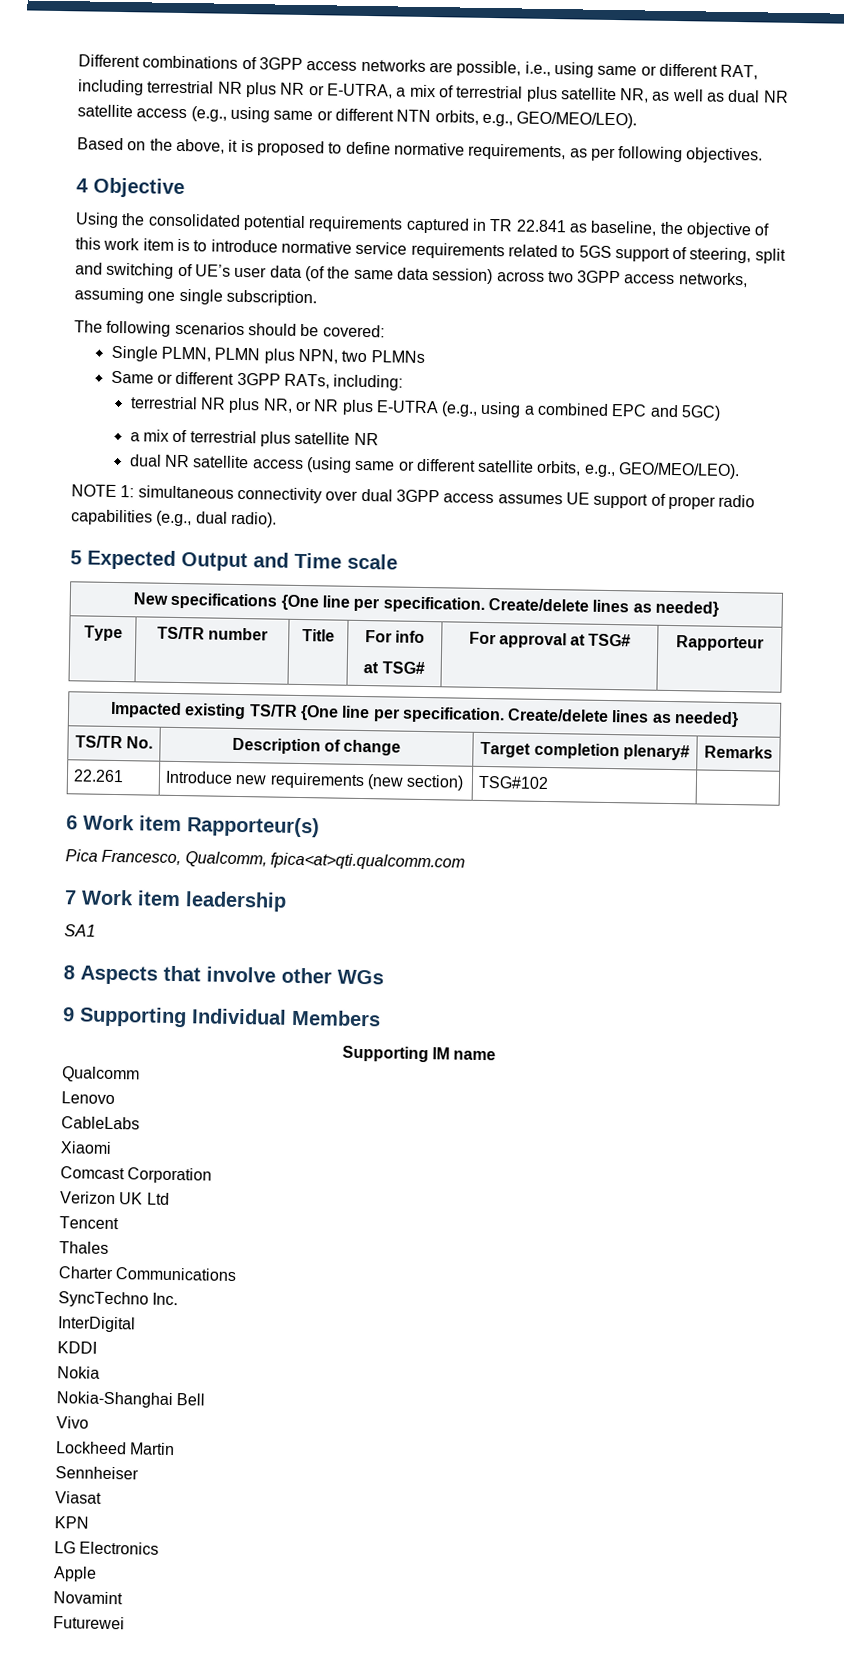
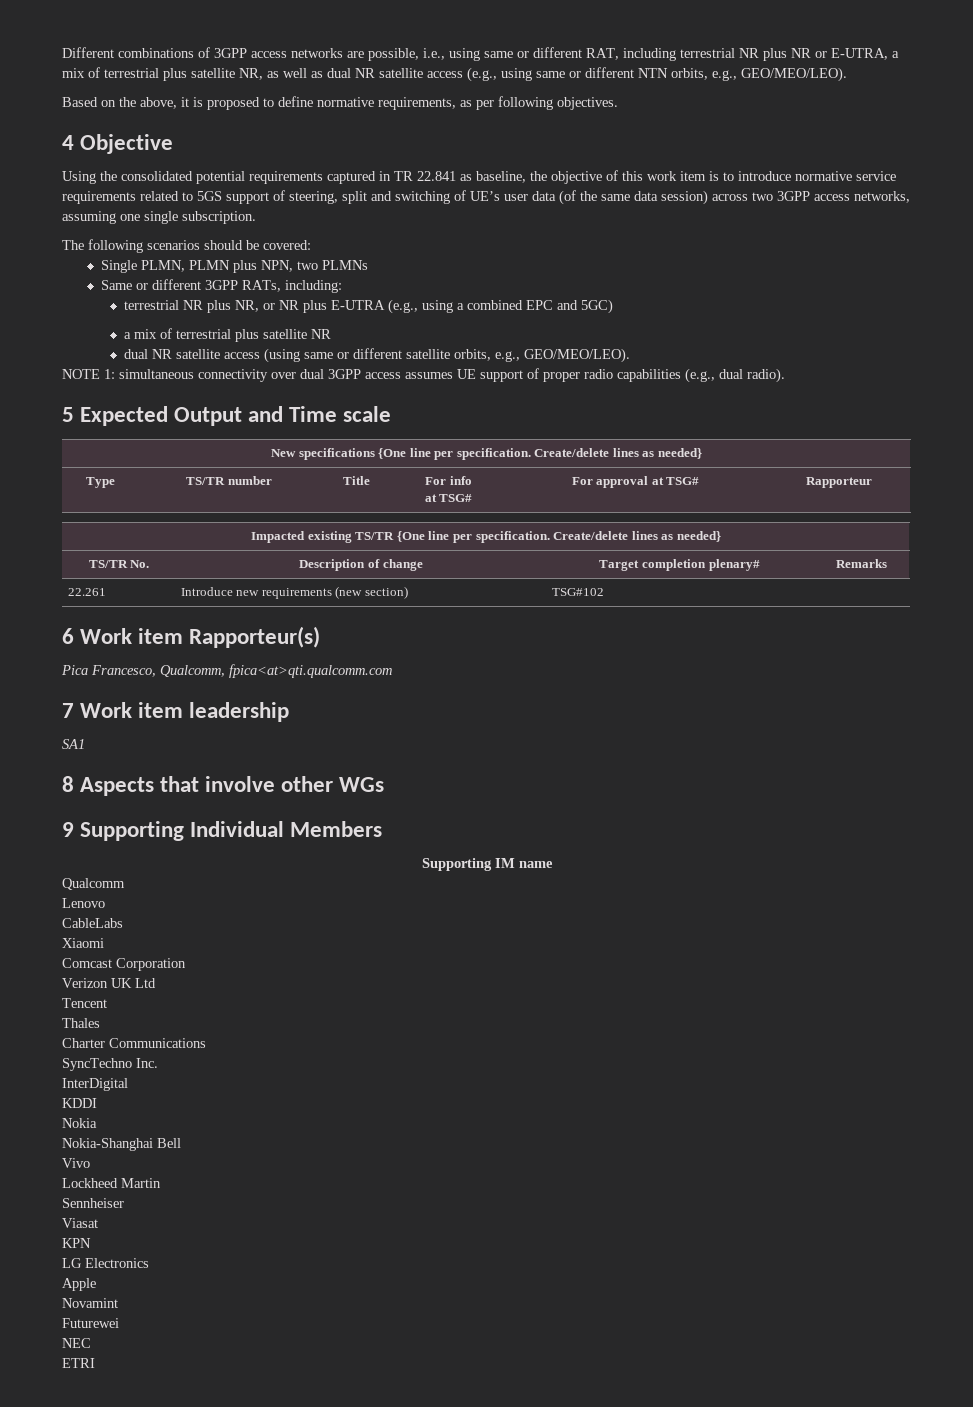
(125, 1623) none -> [62,1338,91,1348] [62,1358,95,1368] // NEC // ETRI

